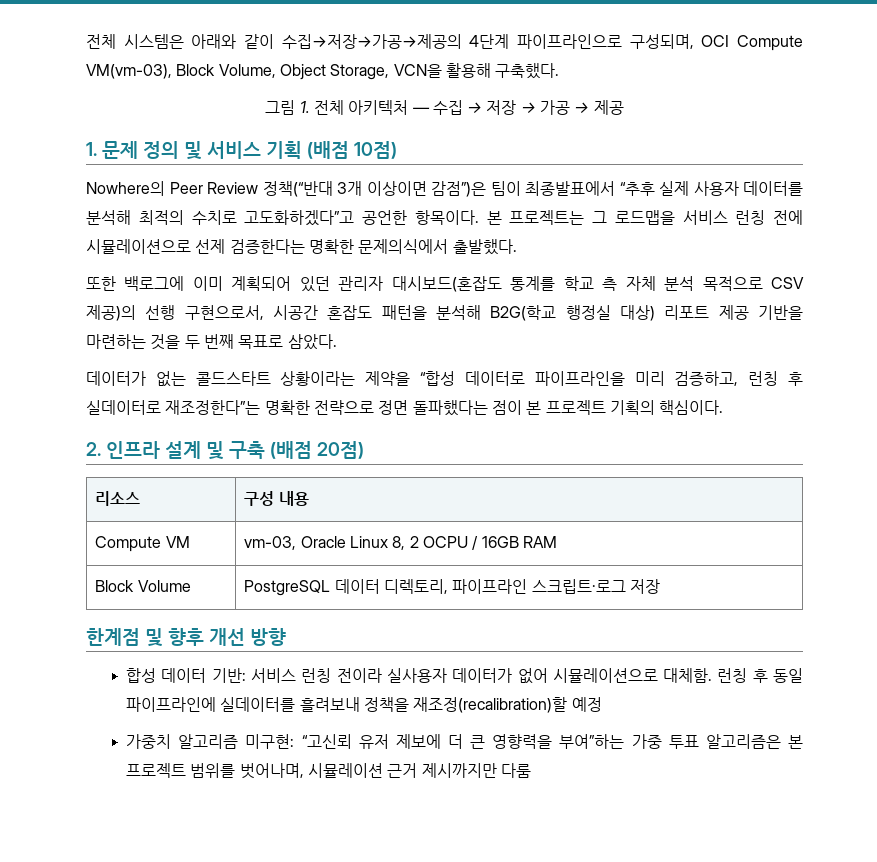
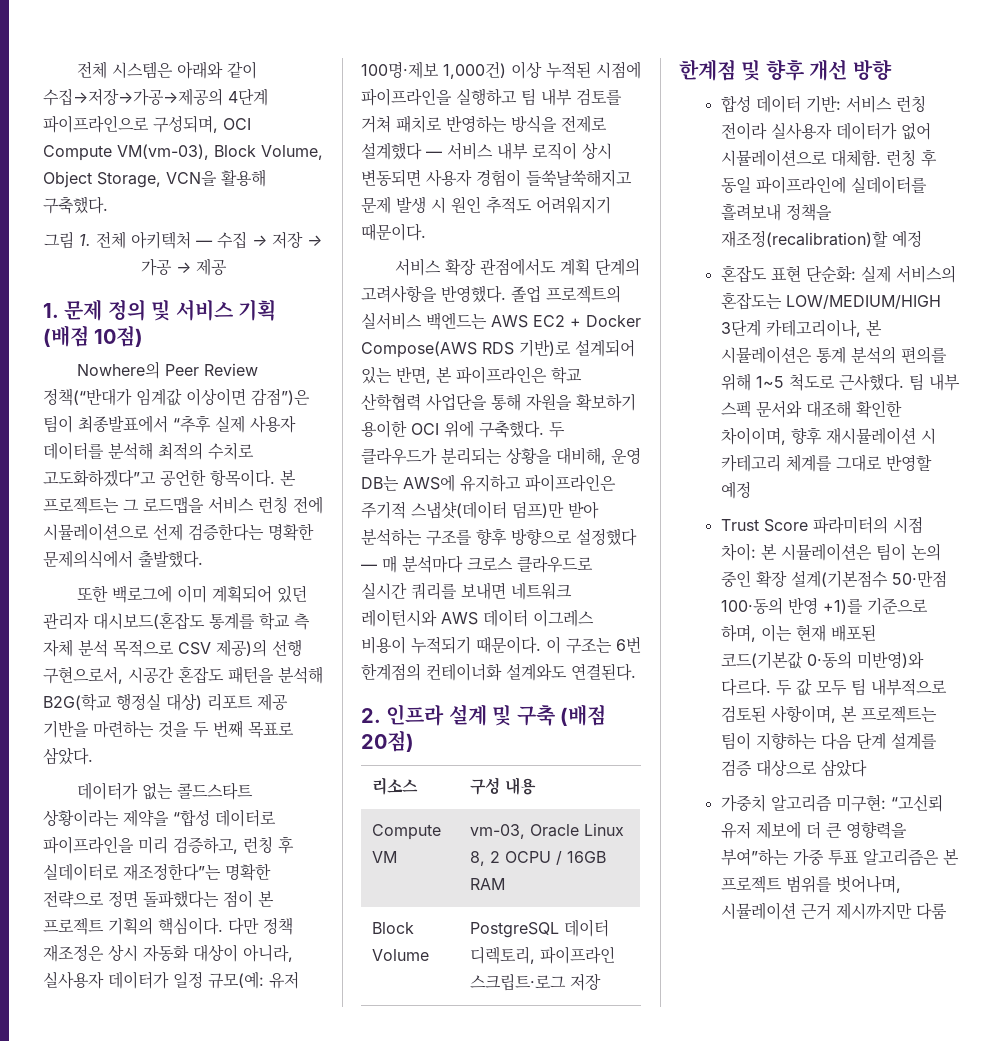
[262,181,362,197] 정책(“반대 3개 -> [43,388,182,406] 정책(“반대가 임계값
(724, 407) none -> [228,917,293,935] [43,944,293,962] [43,971,299,989] [361,61,641,79] [361,88,622,106] [361,115,607,133] [361,142,612,160] [361,169,632,187] [361,196,611,214] [361,223,426,241] [394,258,640,276] [361,285,621,303] [361,312,641,330] [361,339,635,358] [361,366,582,384] [361,393,636,411] [361,420,565,438] [361,447,641,465] [361,474,616,492] [361,501,599,519] [361,528,637,546] [361,555,593,573] [361,582,572,600] [361,609,594,627] [361,636,641,654] [361,663,636,681] 다만 정책 재조정은 상시 자동화 대상이 아니라, 실사용자 데이터가 일정 규모(예: 유저 100명·제보 1,000건) 이상 누적된 시점에 파이프라인을 실행하고 팀 내부 검토를 거쳐 패치로 반영하는 방식을 전제로 설계했다 — 서비스 내부 로직이 상시 변동되면 사용자 경험이 들쑥날쑥해지고 문제 발생 시 원인 추적도 어려워지기 때문이다. // 서비스 확장 관점에서도 계획 단계의 고려사항을 반영했다. 졸업 프로젝트의 실서비스 백엔드는 AWS EC2 + Docker Compose(AWS RDS 기반)로 설계되어 있는 반면, 본 파이프라인은 학교 산학협력 사업단을 통해 자원을 확보하기 용이한 OCI 위에 구축했다. 두 클라우드가 분리되는 상황을 대비해, 운영 DB는 AWS에 유지하고 파이프라인은 주기적 스냅샷(데이터 덤프)만 받아 분석하는 구조를 향후 방향으로 설정했다 — 매 분석마다 크로스 클라우드로 실시간 쿼리를 보내면 네트워크 레이턴시와 AWS 데이터 이그레스 비용이 누적되기 때문이다. 이 구조는 6번 한계점의 컨테이너화 설계와도 연결된다.
(602, 704) none -> [720,265,956,283] [720,292,941,310] [720,319,882,337] [720,346,947,364] [720,373,960,391] [720,400,902,418] [720,427,936,445] [720,454,932,472] [720,481,751,499] [720,516,923,534] [720,543,941,561] [720,570,947,588] [720,597,928,615] [720,624,876,642] [720,651,924,669] [720,678,947,696] [720,705,937,723] [720,732,937,750] [720,759,867,777] // 혼잡도 표현 단순화: 실제 서비스의 혼잡도는 LOW/MEDIUM/HIGH 3단계 카테고리이나, 본 시뮬레이션은 통계 분석의 편의를 위해 1~5 척도로 근사했다. 팀 내부 스펙 문서와 대조해 확인한 차이이며, 향후 재시뮬레이션 시 카테고리 체계를 그대로 반영할 예정 // Trust Score 파라미터의 시점 차이: 본 시뮬레이션은 팀이 논의 중인 확장 설계(기본점수 50·만점 100·동의 반영 +1)를 기준으로 하며, 이는 현재 배포된 코드(기본값 0·동의 미반영)와 다르다. 두 값 모두 팀 내부적으로 검토된 사항이며, 본 프로젝트는 팀이 지향하는 다음 단계 설계를 검증 대상으로 삼았다

